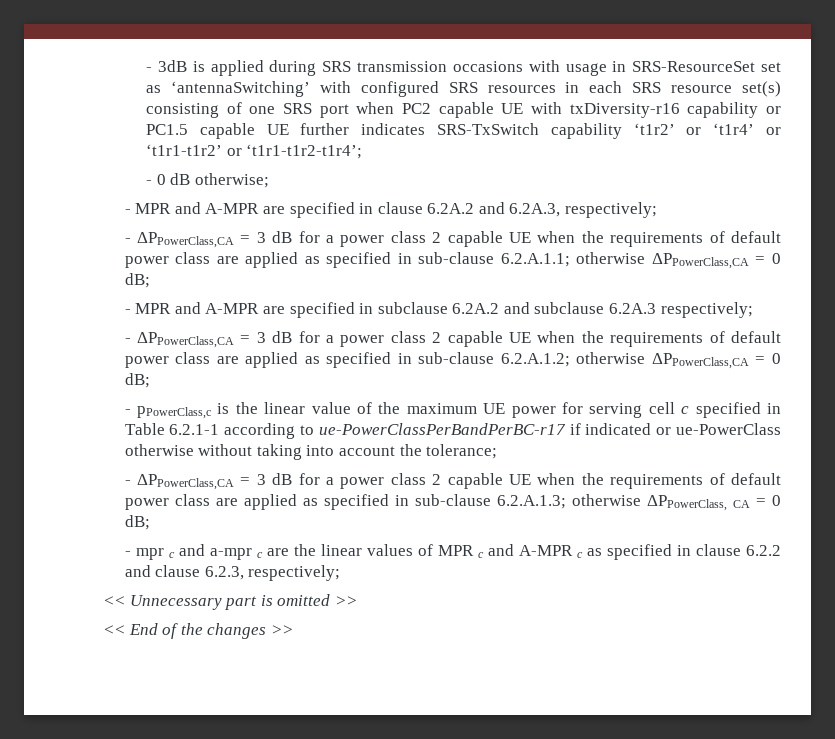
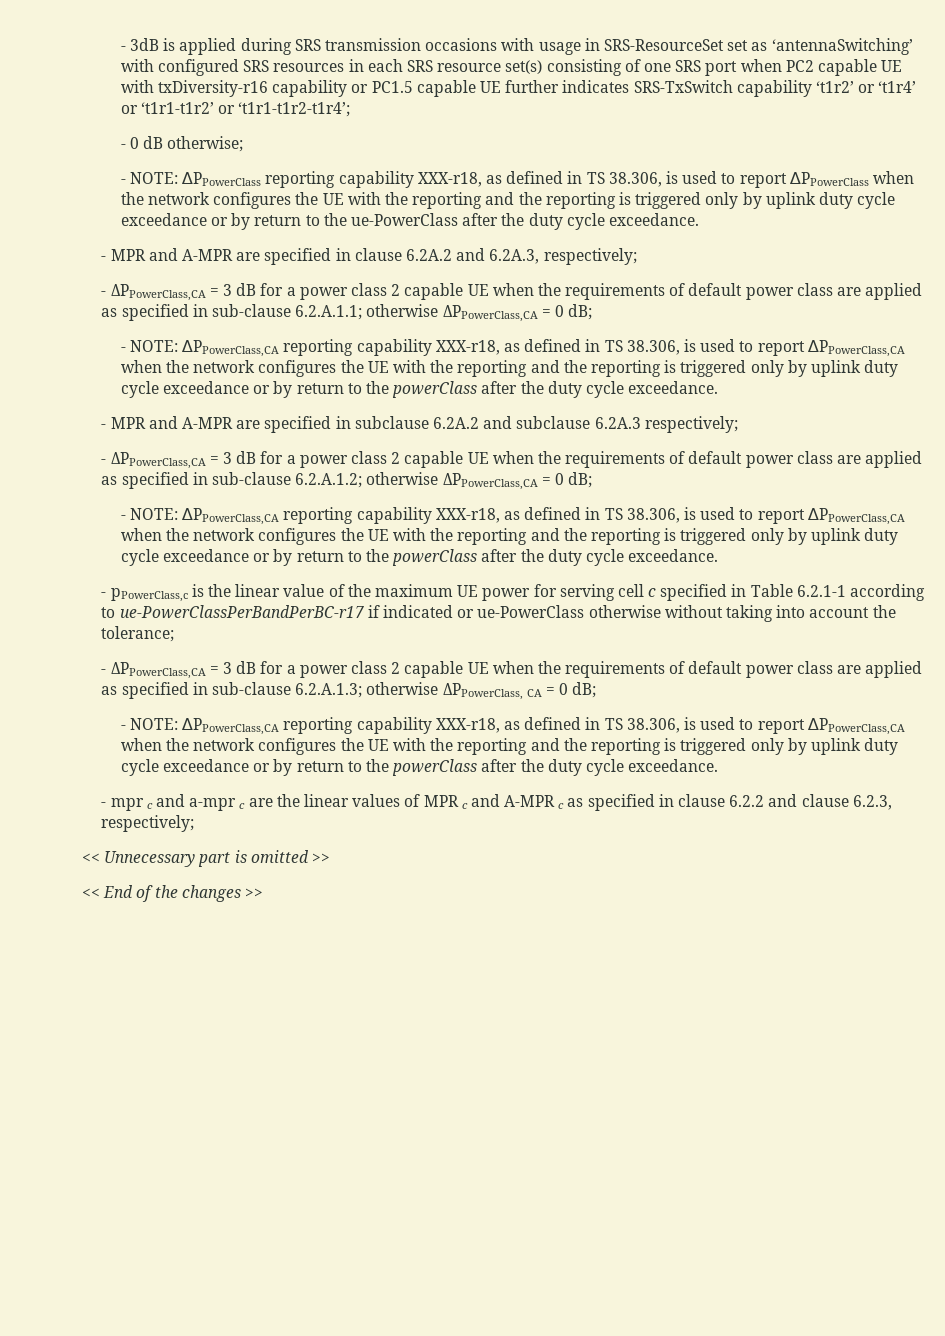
(269, 180) none -> [120,171,914,188] [120,192,896,209] [120,213,699,230] // - NOTE: ∆PPowerClass reporting capability XXX-r18, as defined in TS 38.306, is used to report ∆PPowerClass when the network configures the UE with the reporting and the reporting is triggered only by uplink duty cycle exceedance or by return to the ue-PowerClass after the duty cycle exceedance.
(150, 280) none -> [120,339,905,357] [120,360,899,377] [120,381,719,398] // - NOTE: ∆PPowerClass,CA reporting capability XXX-r18, as defined in TS 38.306, is used to report ∆PPowerClass,CA when the network configures the UE with the reporting and the reporting is triggered only by uplink duty cycle exceedance or by return to the powerClass after the duty cycle exceedance.
(150, 380) none -> [120,507,905,525] [120,528,899,545] [120,549,719,566] // - NOTE: ∆PPowerClass,CA reporting capability XXX-r18, as defined in TS 38.306, is used to report ∆PPowerClass,CA when the network configures the UE with the reporting and the reporting is triggered only by uplink duty cycle exceedance or by return to the powerClass after the duty cycle exceedance.
(150, 522) none -> [120,717,905,735] [120,738,899,755] [120,759,719,776] // - NOTE: ∆PPowerClass,CA reporting capability XXX-r18, as defined in TS 38.306, is used to report ∆PPowerClass,CA when the network configures the UE with the reporting and the reporting is triggered only by uplink duty cycle exceedance or by return to the powerClass after the duty cycle exceedance.

